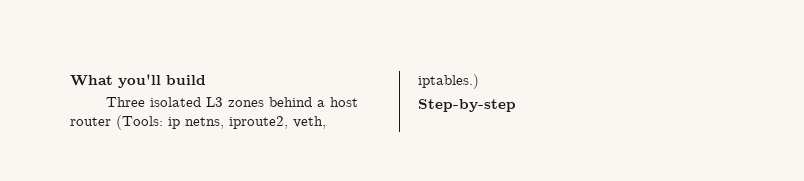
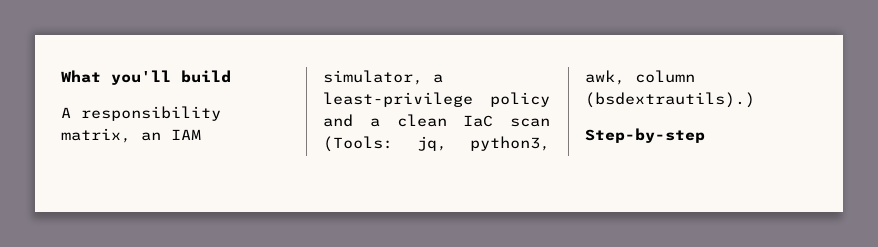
[106,97,359,107] [70,115,326,130] [418,74,479,89] Three isolated L3 zones behind a host router (Tools: ip netns, iproute2, veth, iptables.) -> [61,106,221,121] [61,128,201,143] [323,70,443,85] [323,92,550,107] [323,114,550,127] [323,136,550,152] [585,70,695,85] [585,92,755,108] A responsibility matrix, an IAM simulator, a least-privilege policy and a clean IaC scan (Tools: jq, python3, awk, column (bsdextrautils).)

